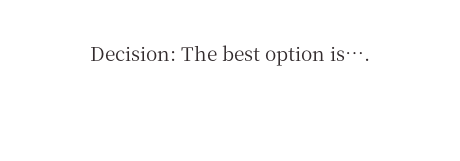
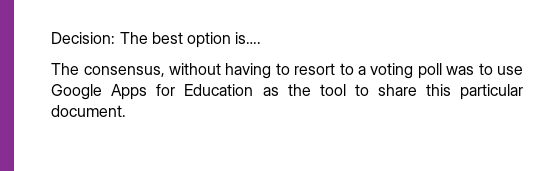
(371, 53) none -> [51,63,523,79] [51,84,523,100] [51,105,127,117] // The consensus, without having to resort to a voting poll was to use Google Apps for Education as the tool to share this particular document.

